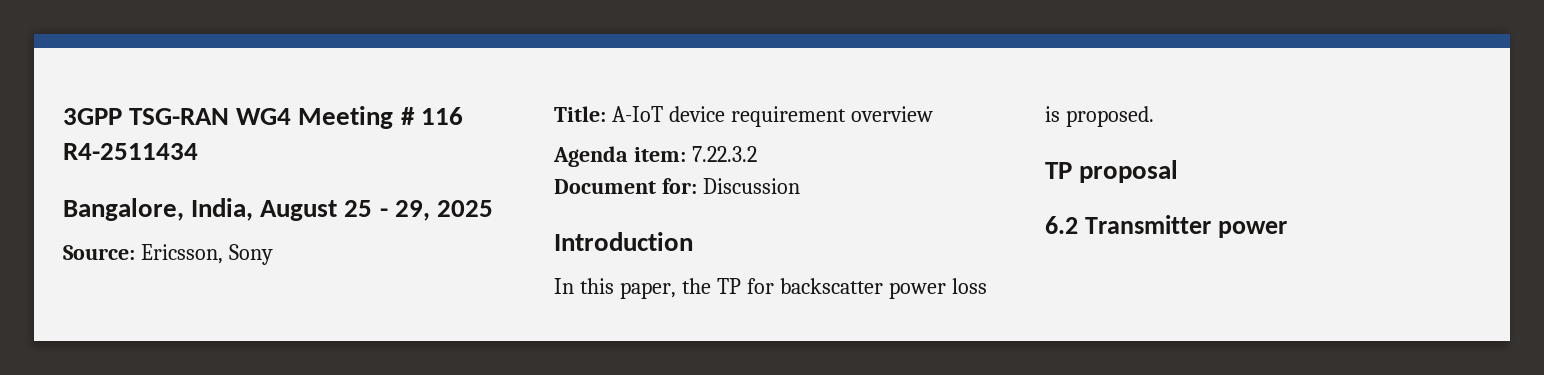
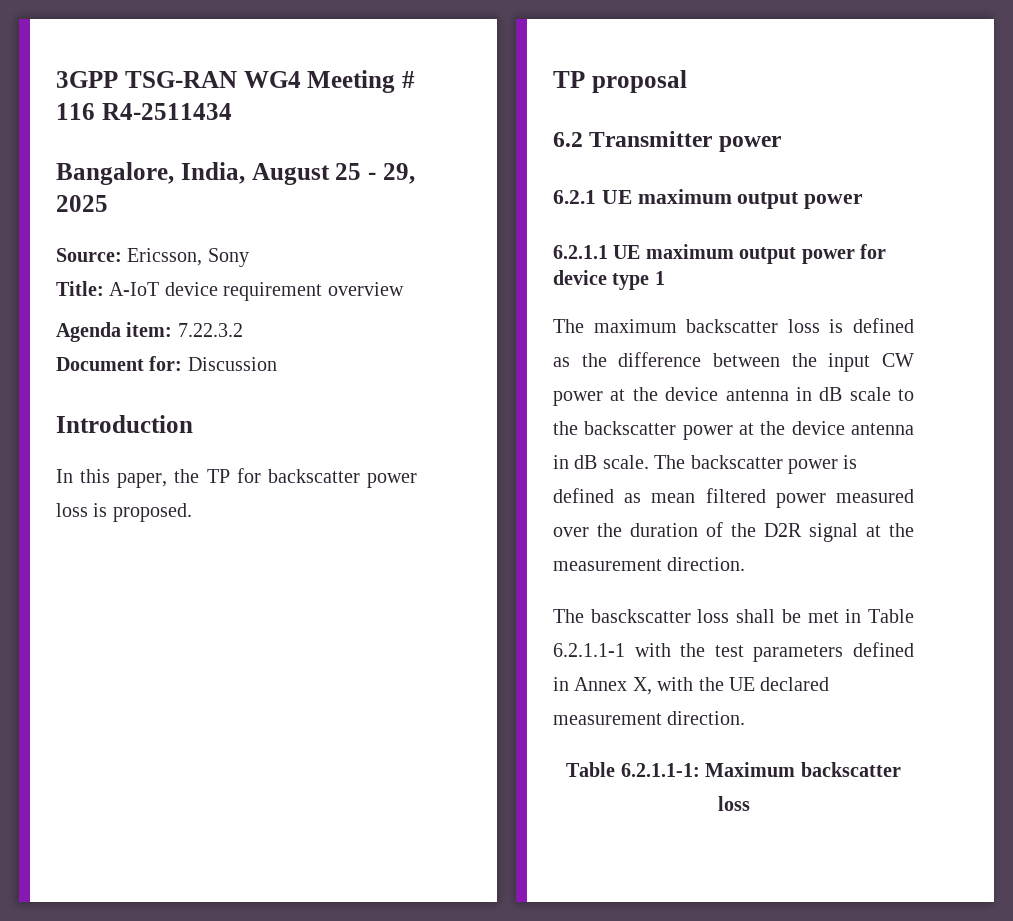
(1287, 229) none -> [553,189,864,209] [553,244,886,264] [553,270,665,290] [553,318,914,333] [553,352,914,372] [553,387,914,406] [553,421,914,440] [553,455,858,474] [553,488,914,508] [553,522,914,542] [553,557,746,571] [553,609,914,623] [553,642,914,662] [553,677,830,695] [553,711,746,725] [566,762,901,777] [717,796,750,811] // 6.2.1 UE maximum output power // 6.2.1.1 UE maximum output power for device type 1 // The maximum backscatter loss is defined as the difference between the input CW power at the device antenna in dB scale to the backscatter power at the device antenna in dB scale. The backscatter power is defined as mean filtered power measured over the duration of the D2R signal at the measurement direction. // The basckscatter loss shall be met in Table 6.2.1.1-1 with the test parameters defined in Annex X, with the UE declared measurement direction. // Table 6.2.1.1-1: Maximum backscatter loss

